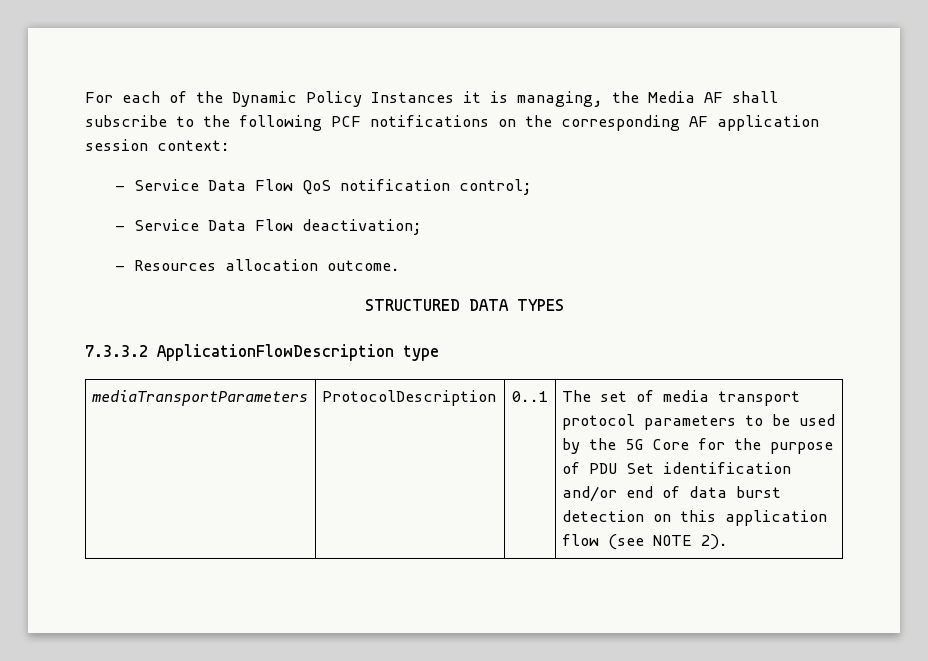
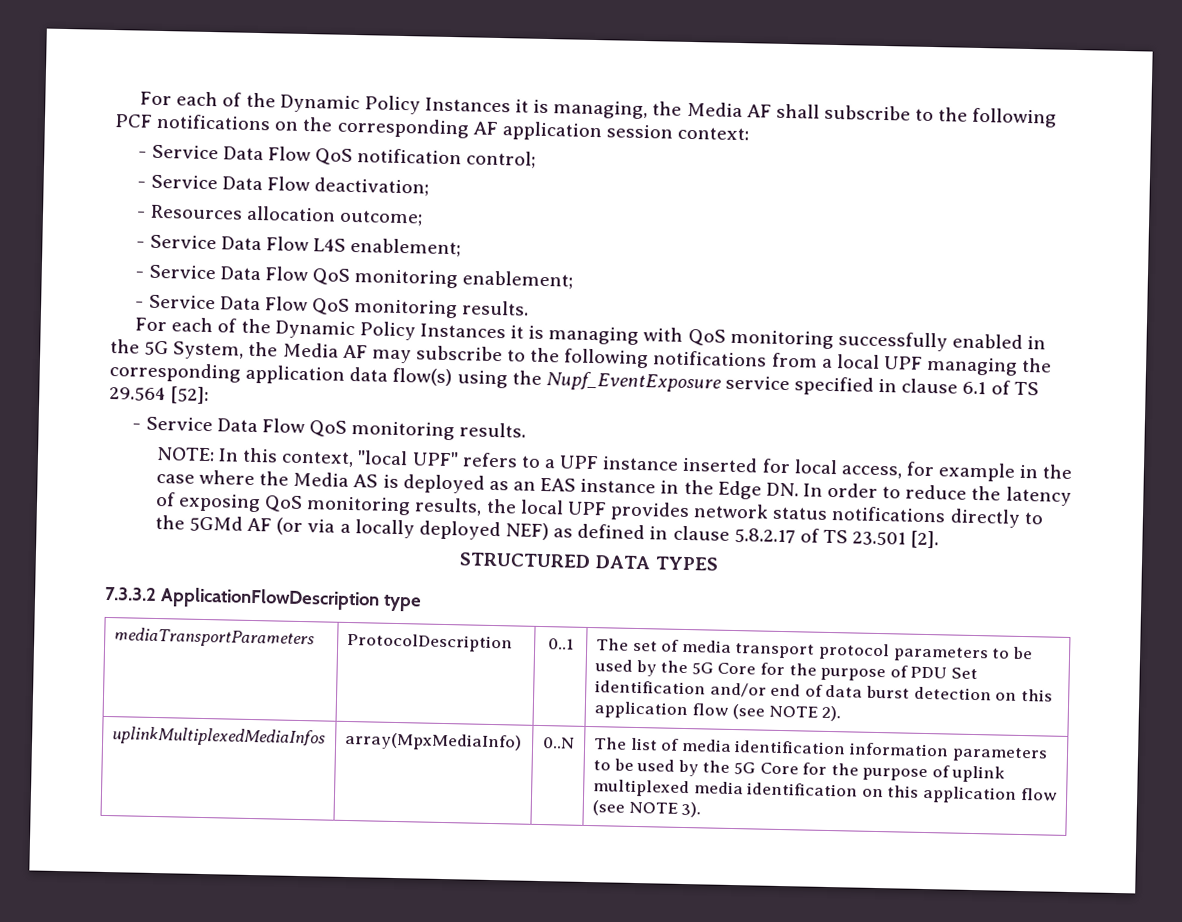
[327,260,401,271] outcome. -> [338,209,423,227] [136,234,462,258] [135,264,574,290] [135,294,530,319] [135,317,1047,352] [110,338,1053,376] [109,361,1039,396] [109,385,210,405] [132,416,527,441] [155,446,1074,482] [155,469,1072,506] [154,491,1044,528] [154,514,940,549] outcome; // - Service Data Flow L4S enablement; // - Service Data Flow QoS monitoring enablement; // - Service Data Flow QoS monitoring results. // For each of the Dynamic Policy Instances it is managing with QoS monitoring successfully enabled in the 5G System, the Media AF may subscribe to the following notifications from a local UPF managing the corresponding application data flow(s) using the Nupf_EventExposure service specified in clause 6.1 of TS 29.564 [52]: // - Service Data Flow QoS monitoring results. // NOTE: In this context, "local UPF" refers to a UPF instance inserted for local access, for example in the case where the Media AS is deployed as an EAS instance in the Edge DN. In order to reduce the latency of exposing QoS monitoring results, the local UPF provides network status notifications directly to the 5GMd AF (or via a locally deployed NEF) as defined in clause 5.8.2.17 of TS 23.501 [2].
(728, 542) none -> [111,726,326,748] [343,731,522,752] [543,737,575,749] [593,737,1048,763] [592,758,1006,783] [592,779,1058,804] [591,800,702,818] // uplinkMultiplexedMediaInfos | array(MpxMediaInfo) | 0..N | The list of media identification information parameters to be used by the 5G Core for the purpose of uplink multiplexed media identification on this application flow (see NOTE 3).

